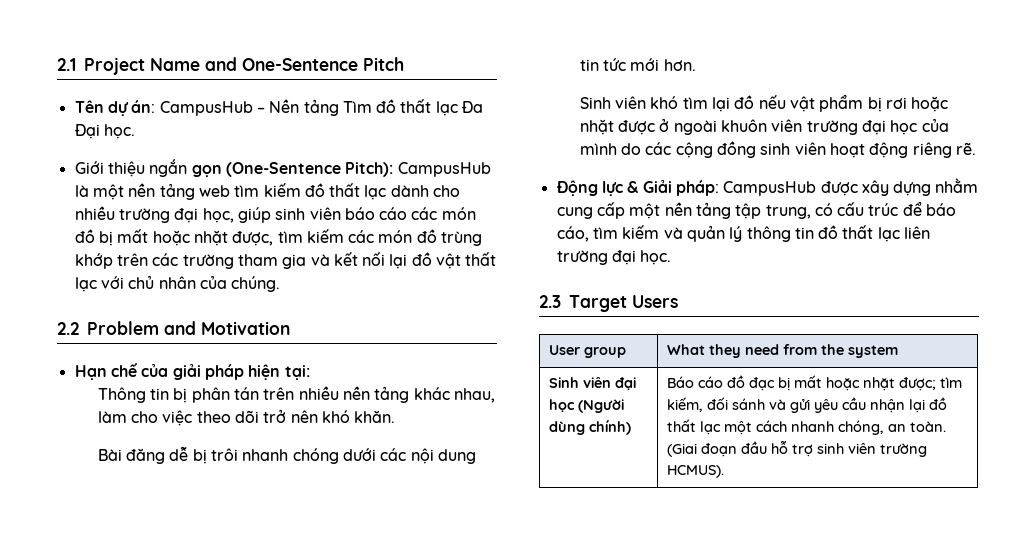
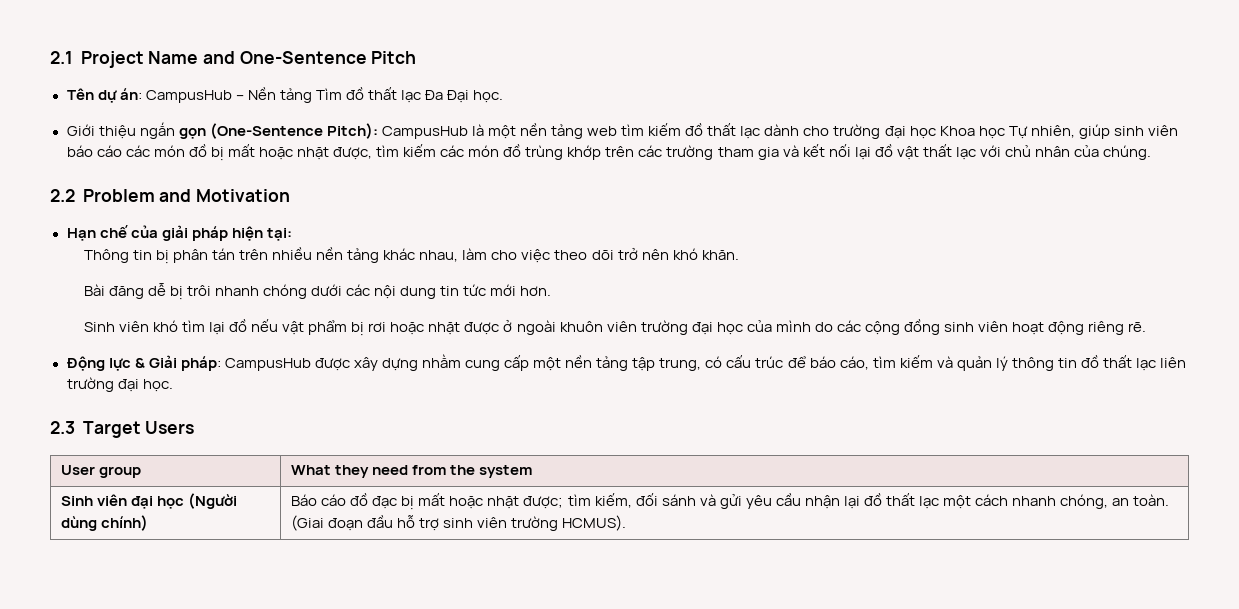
[74,206,234,223] nhiều trường đại học, -> [833,124,1075,139] trường đại học Khoa học Tự nhiên,

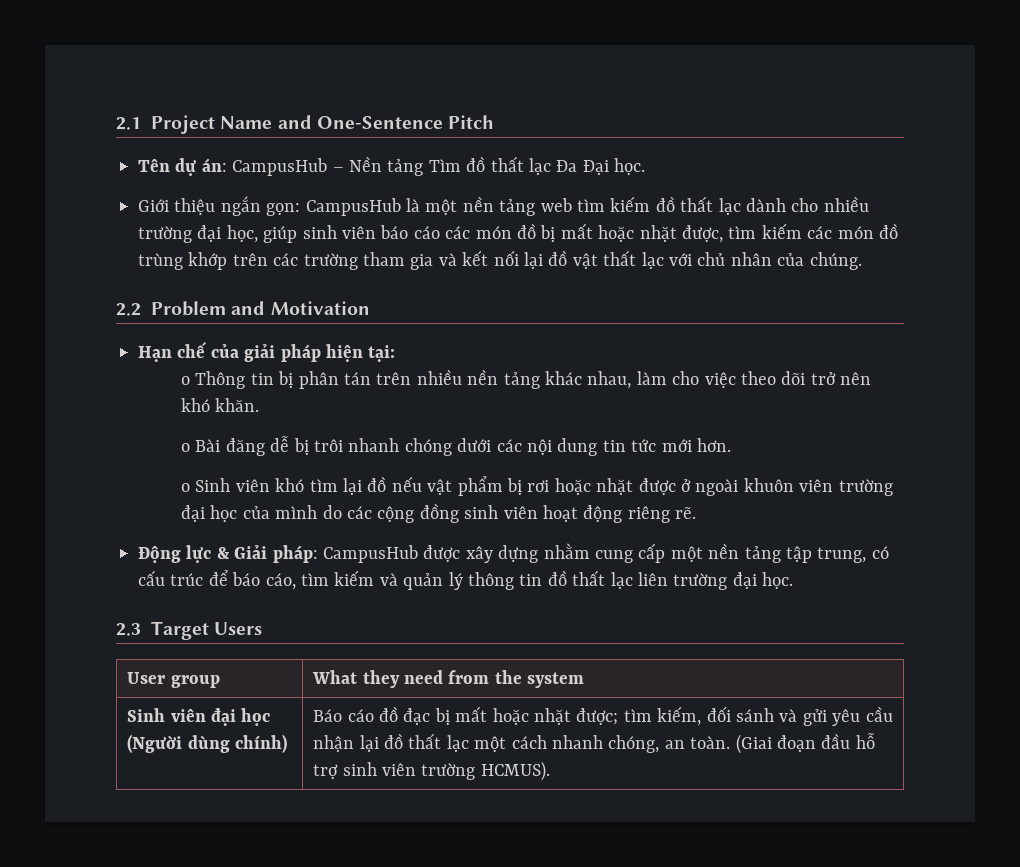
[178,123,378,139] gọn (One-Sentence Pitch): -> [266,203,301,216] gọn:
[833,124,1075,139] trường đại học Khoa học Tự nhiên, -> [823,196,869,212] [138,225,258,243] nhiều trường đại học,
(292, 234) none -> [180,376,190,385] o
(739, 255) none -> [180,443,190,452] o
(552, 291) none -> [180,483,190,492] o

